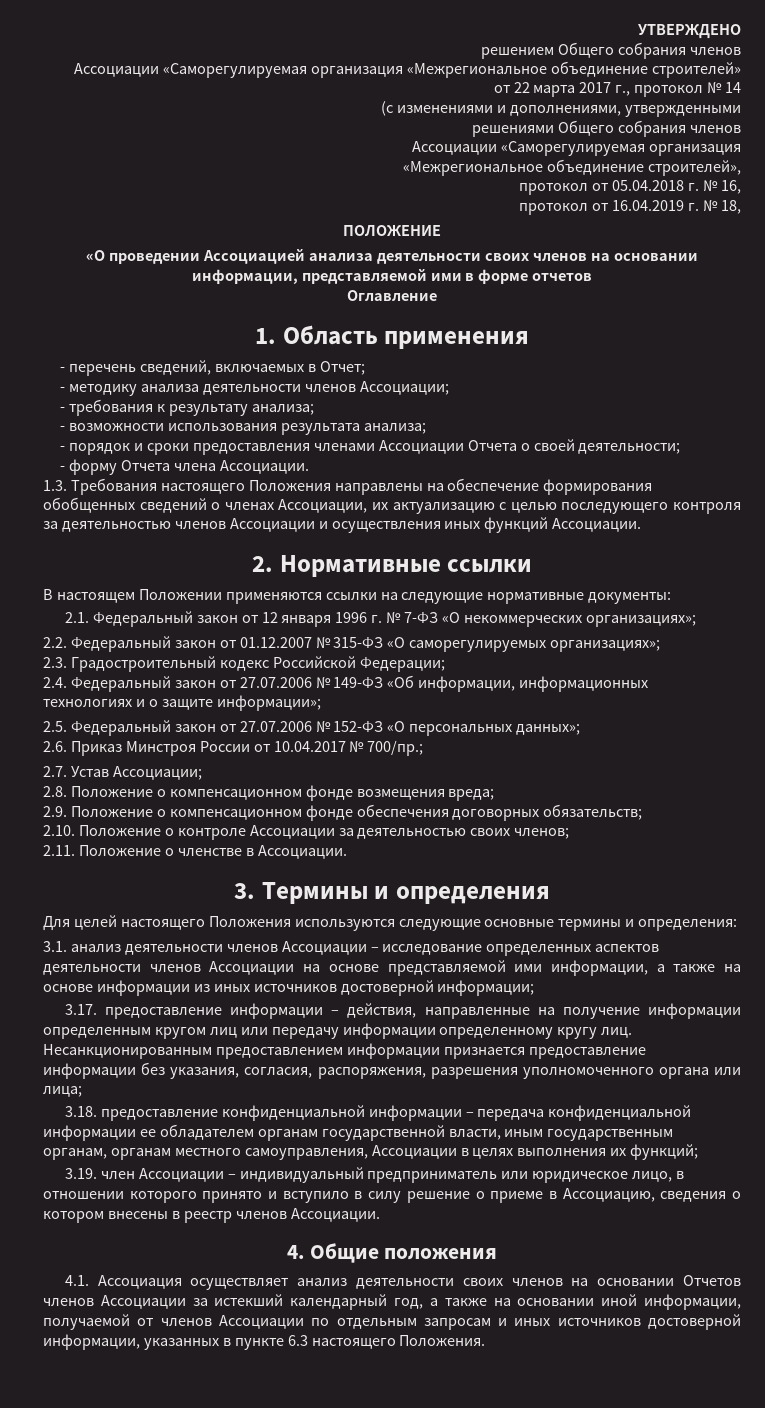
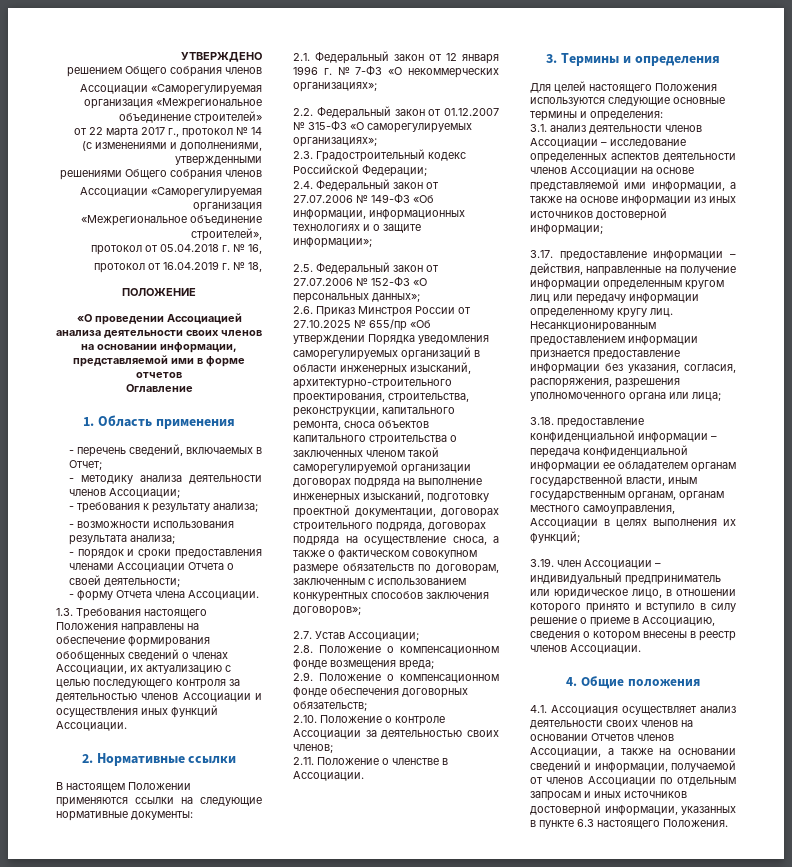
[273,740,424,756] 10.04.2017 № 700/пр.; -> [293,319,431,331] [293,334,489,345] [293,347,480,360] [293,362,471,375] [293,379,452,389] [293,393,469,403] [293,407,455,417] [293,420,429,431] [293,435,457,445] [293,447,439,457] [293,461,471,474] [293,478,482,488] [293,490,489,503] [293,505,499,518] [293,522,486,532] [293,536,499,546] [293,549,477,560] [293,563,499,574] [293,578,466,585] [293,591,489,602] [293,606,361,616] 27.10.2025 № 655/пр «Об утверждении Порядка уведомления саморегулируемых организаций в области инженерных изысканий, архитектурно-строительного проектирования, строительства, реконструкции, капитального ремонта, сноса объектов капитального строительства о заключенных членом такой саморегулируемой организации договорах подряда на выполнение инженерных изысканий, подготовку проектной документации, договорах строительного подряда, договорах подряда на осуществление сноса, а также о фактическом совокупном размере обязательств по договорам, заключенным с использованием конкурентных способов заключения договоров»;
[100,1294,424,1310] Ассоциации за истекший календарный год, -> [530,747,601,757] Ассоциации,
[601,1294,638,1306] иной -> [530,760,592,772] сведений и

